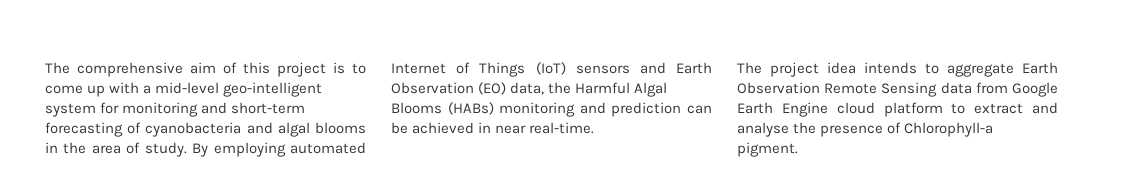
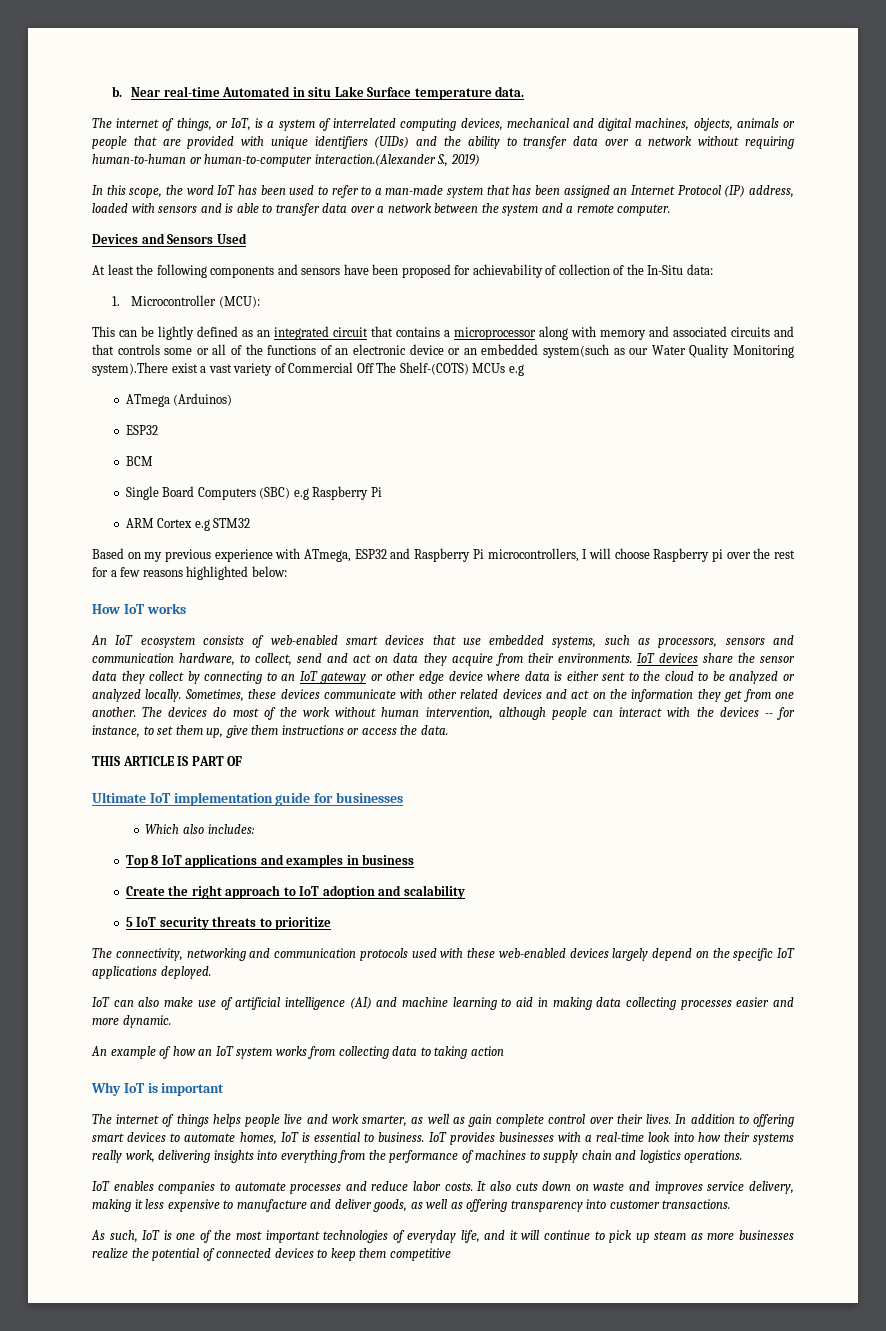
[45,62,366,77] [45,82,323,97] [45,102,306,117] [45,122,366,137] [45,142,367,157] [391,62,712,77] [391,82,668,97] [391,102,712,117] [391,122,595,134] [737,62,1058,77] [737,82,1058,97] [737,102,1058,117] [737,122,994,137] [737,142,798,157] The comprehensive aim of this project is to come up with a mid-level geo-intelligent system for monitoring and short-term forecasting of cyanobacteria and algal blooms in the area of study. By employing automated Internet of Things (IoT) sensors and Earth Observation (EO) data, the Harmful Algal Blooms (HABs) monitoring and prediction can be achieved in near real-time. // The project idea intends to aggregate Earth Observation Remote Sensing data from Google Earth Engine cloud platform to extract and analyse the presence of Chlorophyll-a pigment. -> [111,86,525,100] [92,118,796,131] [92,136,795,149] [92,154,480,167] [92,185,795,198] [92,203,671,216] [92,233,247,244] [92,264,713,278] [111,295,260,308] [92,326,794,340] [92,344,795,358] [92,362,524,376] [125,393,233,407] [125,425,158,435] [125,456,153,466] [125,486,382,500] [125,518,251,531] [92,548,796,562] [92,566,287,580] [92,603,186,614] [91,635,794,648] [92,653,795,666] [92,671,795,684] [92,689,795,702] [92,707,795,720] [92,725,448,738] [92,756,243,766] [92,792,403,806] [145,824,255,834] [125,854,415,868] [125,885,465,899] [125,916,332,930] [92,948,795,961] [92,966,211,979] [92,997,794,1010] [92,1015,171,1028] [91,1046,504,1059] [91,1082,225,1096] [92,1114,795,1127] [92,1132,794,1145] [92,1150,743,1163] [92,1181,795,1194] [92,1199,731,1212] [91,1230,795,1243] [92,1248,451,1261] b. Near real-time Automated in situ Lake Surface temperature data. // The internet of things, or IoT, is a system of interrelated computing devices, mechanical and digital machines, objects, animals or people that are provided with unique identifiers (UIDs) and the ability to transfer data over a network without requiring human-to-human or human-to-computer interaction.(Alexander S., 2019) // In this scope, the word IoT has been used to refer to a man-made system that has been assigned an Internet Protocol (IP) address, loaded with sensors and is able to transfer data over a network between the system and a remote computer. // Devices and Sensors Used // At least the following components and sensors have been proposed for achievability of collection of the In-Situ data: // 1. Microcontroller (MCU): // This can be lightly defined as an integrated circuit that contains a microprocessor along with memory and associated circuits and that controls some or all of the functions of an electronic device or an embedded system(such as our Water Quality Monitoring system).There exist a vast variety of Commercial Off The Shelf-(COTS) MCUs e.g // ATmega (Arduinos) // ESP32 // BCM // Single Board Computers (SBC) e.g Raspberry Pi // ARM Cortex e.g STM32 // Based on my previous experience with ATmega, ESP32 and Raspberry Pi microcontrollers, I will choose Raspberry pi over the rest for a few reasons highlighted below: // How IoT works // An IoT ecosystem consists of web-enabled smart devices that use embedded systems, such as processors, sensors and communication hardware, to collect, send and act on data they acquire from their environments. IoT devices share the sensor data they collect by connecting to an IoT gateway or other edge device where data is either sent to the cloud to be analyzed or analyzed locally. Sometimes, these devices communicate with other related devices and act on the information they get from one another. The devices do most of the work without human intervention, although people can interact with the devices -- for instance, to set them up, give them instructions or access the data. // THIS ARTICLE IS PART OF // Ultimate IoT implementation guide for businesses // Which also includes: // Top 8 IoT applications and examples in business // Create the right approach to IoT adoption and scalability // 5 IoT security threats to prioritize // The connectivity, networking and communication protocols used with these web-enabled devices largely depend on the specific IoT applications deployed. // IoT can also make use of artificial intelligence (AI) and machine learning to aid in making data collecting processes easier and more dynamic. // An example of how an IoT system works from collecting data to taking action // Why IoT is important // The internet of things helps people live and work smarter, as well as gain complete control over their lives. In addition to offering smart devices to automate homes, IoT is essential to business. IoT provides businesses with a real-time look into how their systems really work, delivering insights into everything from the performance of machines to supply chain and logistics operations. // IoT enables companies to automate processes and reduce labor costs. It also cuts down on waste and improves service delivery, making it less expensive to manufacture and deliver goods, as well as offering transparency into customer transactions. // As such, IoT is one of the most important technologies of everyday life, and it will continue to pick up steam as more businesses realize the potential of connected devices to keep them competitive

